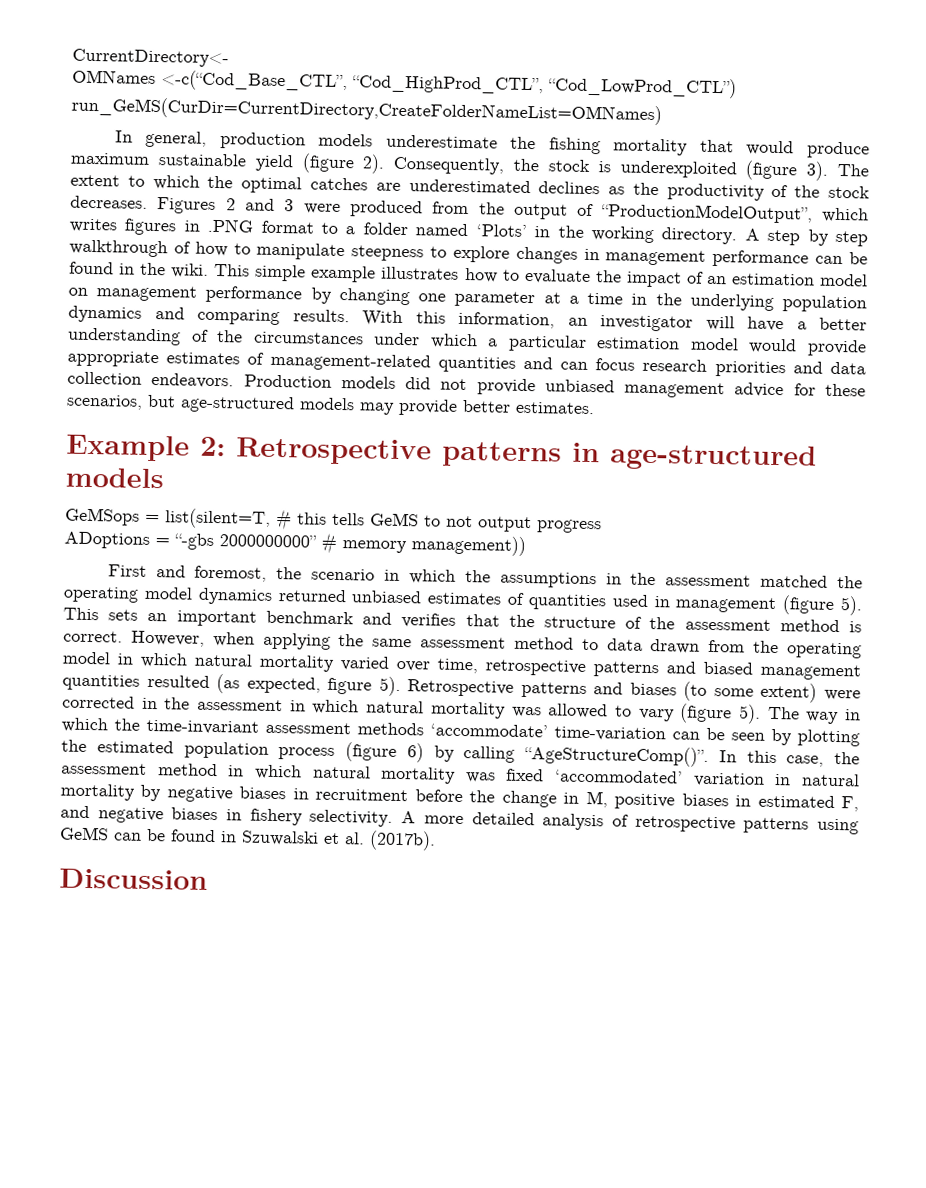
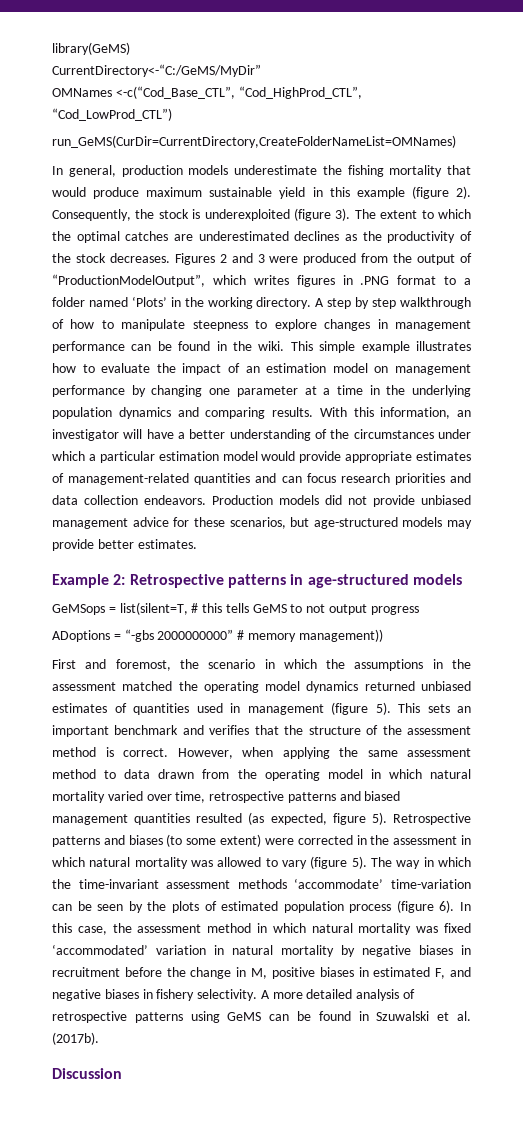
[72,48,229,68] CurrentDirectory<- -> [52,42,130,55] [52,64,261,77] library(GeMS) // CurrentDirectory<-“C:/GeMS/MyDir”
(294, 163) none -> [312,187,405,199] in this example
[797,729,860,747] [61,739,87,752] plotting the -> [147,901,217,913] the plots of
[406,743,709,767] 6) by calling “AgeStructureComp()”. -> [439,900,455,913] 6).

